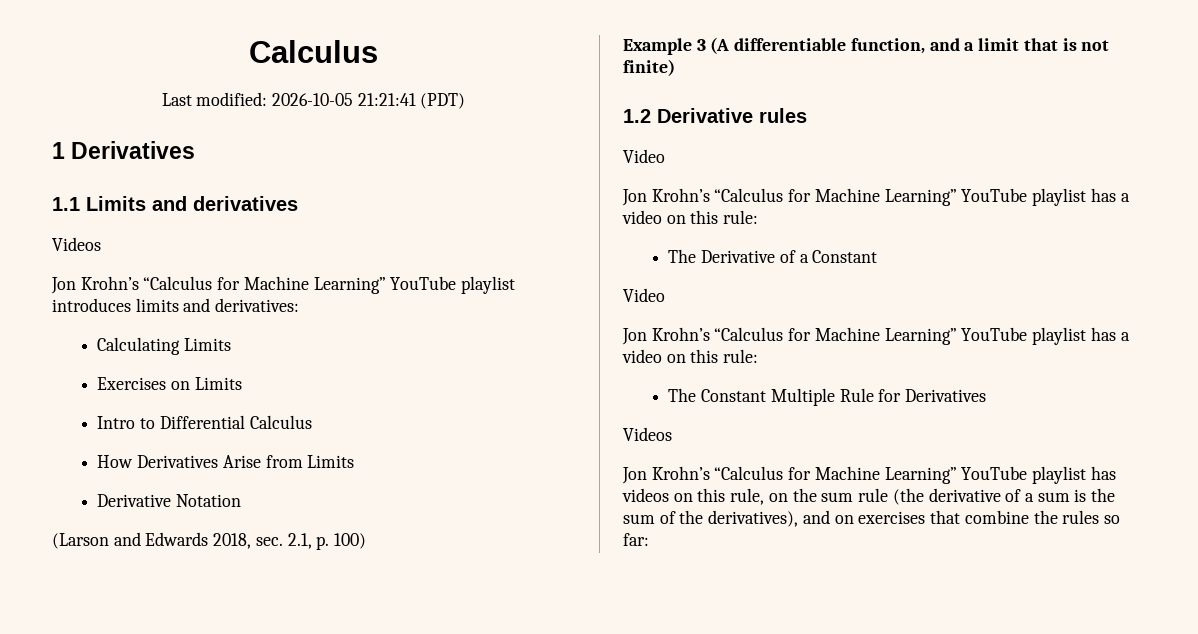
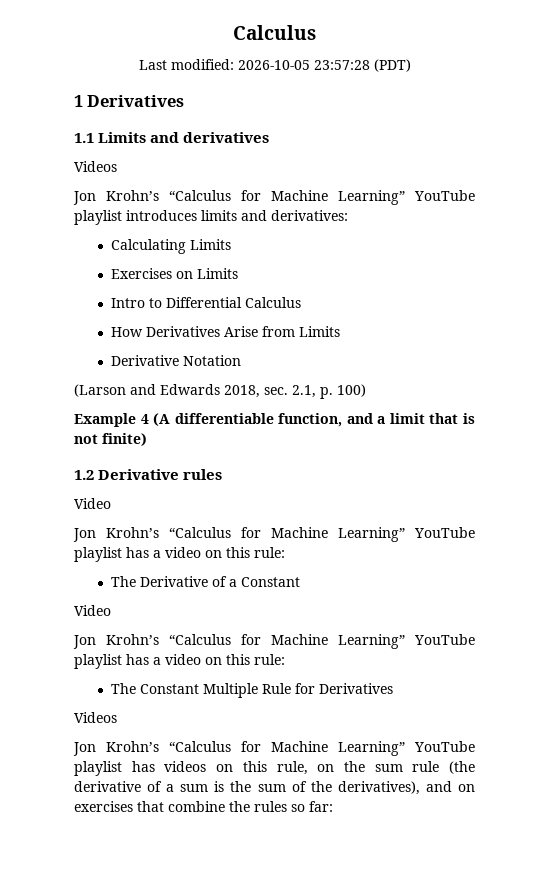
[357,93,416,106] 21:21:41 -> [313,60,370,70] 23:57:28
[696,39,706,51] 3 -> [140,414,149,424] 4

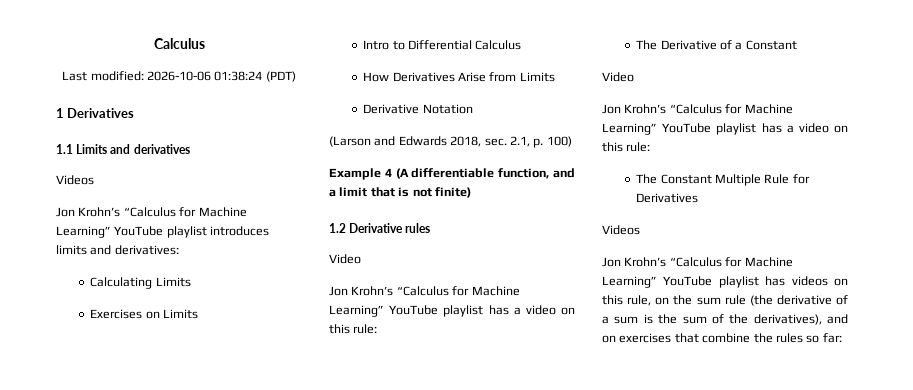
[237,60,370,70] 2026-10-05 23:57:28 -> [147,71,263,81] 2026-10-06 01:38:24

